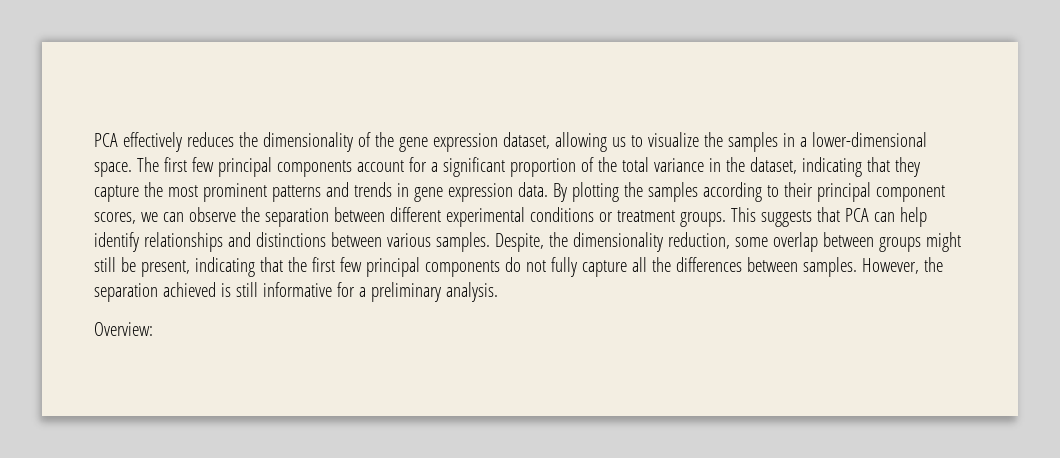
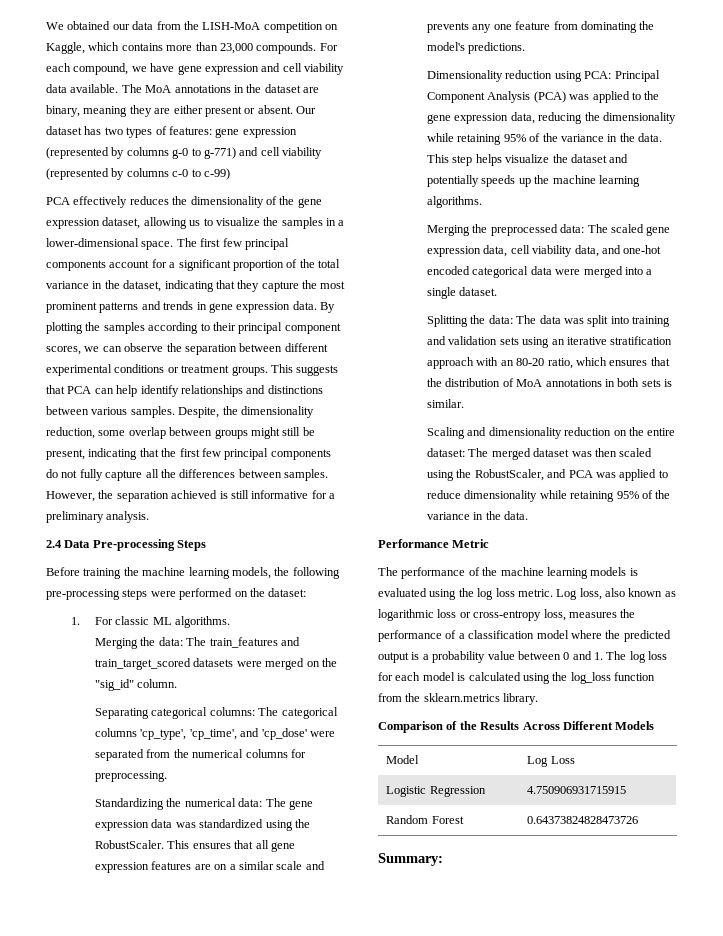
(94, 140) none -> [46,21,338,33] [46,42,338,54] [46,63,344,75] [46,84,319,93] [46,105,316,117] [46,126,297,138] [46,147,322,159] [46,168,230,180] We obtained our data from the LISH-MoA competition on Kaggle, which contains more than 23,000 compounds. For each compound, we have gene expression and cell viability data available. The MoA annotations in the dataset are binary, meaning they are either present or absent. Our dataset has two types of features: gene expression (represented by columns g-0 to g-771) and cell viability (represented by columns c-0 to c-99) //
[94,322,153,336] Overview: -> [46,539,207,551] [46,567,340,579] [46,588,307,600] [70,616,231,628] [95,637,300,649] [95,658,337,670] [95,679,178,691] [95,707,338,719] [95,728,335,740] [95,749,306,761] [95,771,168,782] [95,798,313,810] [95,819,310,831] [95,840,295,852] [95,861,325,873] [427,21,655,33] [427,42,526,54] [427,70,660,82] [427,91,660,103] [427,112,676,124] [427,133,663,145] [427,154,629,166] [427,175,640,187] [427,196,483,208] [427,224,671,236] [427,245,662,257] [427,266,653,278] [427,287,498,299] [427,315,671,327] [427,336,673,348] [427,357,670,369] [427,378,673,387] [427,399,465,408] [427,427,676,439] [427,448,653,460] [427,469,668,481] [427,490,671,502] [427,511,529,520] [378,539,490,548] [378,567,638,579] [378,588,676,600] [378,609,636,621] [378,630,671,642] [378,651,668,663] [378,672,655,684] [378,693,539,705] [378,721,655,733] [386,755,420,764] [527,756,575,767] [386,786,486,797] [527,786,627,794] [386,815,464,824] [527,816,639,824] [378,853,443,866] 2.4 Data Pre-processing Steps // Before training the machine learning models, the following pre-processing steps were performed on the dataset: // 1. For classic ML algorithms. // Merging the data: The train_features and train_target_scored datasets were merged on the "sig_id" column. // Separating categorical columns: The categorical columns 'cp_type', 'cp_time', and 'cp_dose' were separated from the numerical columns for preprocessing. // Standardizing the numerical data: The gene expression data was standardized using the RobustScaler. This ensures that all gene expression features are on a similar scale and prevents any one feature from dominating the model's predictions. // Dimensionality reduction using PCA: Principal Component Analysis (PCA) was applied to the gene expression data, reducing the dimensionality while retaining 95% of the variance in the data. This step helps visualize the dataset and potentially speeds up the machine learning algorithms. // Merging the preprocessed data: The scaled gene expression data, cell viability data, and one-hot encoded categorical data were merged into a single dataset. // Splitting the data: The data was split into training and validation sets using an iterative stratification approach with an 80-20 ratio, which ensures that the distribution of MoA annotations in both sets is similar. // Scaling and dimensionality reduction on the entire dataset: The merged dataset was then scaled using the RobustScaler, and PCA was applied to reduce dimensionality while retaining 95% of the variance in the data. // Performance Metric // The performance of the machine learning models is evaluated using the log loss metric. Log loss, also known as logarithmic loss or cross-entropy loss, measures the performance of a classification model where the predicted output is a probability value between 0 and 1. The log loss for each model is calculated using the log_loss function from the sklearn.metrics library. // Comparison of the Results Across Different Models // Model | Log Loss // Logistic Regression | 4.750906931715915 // Random Forest | 0.64373824828473726 // Summary:

